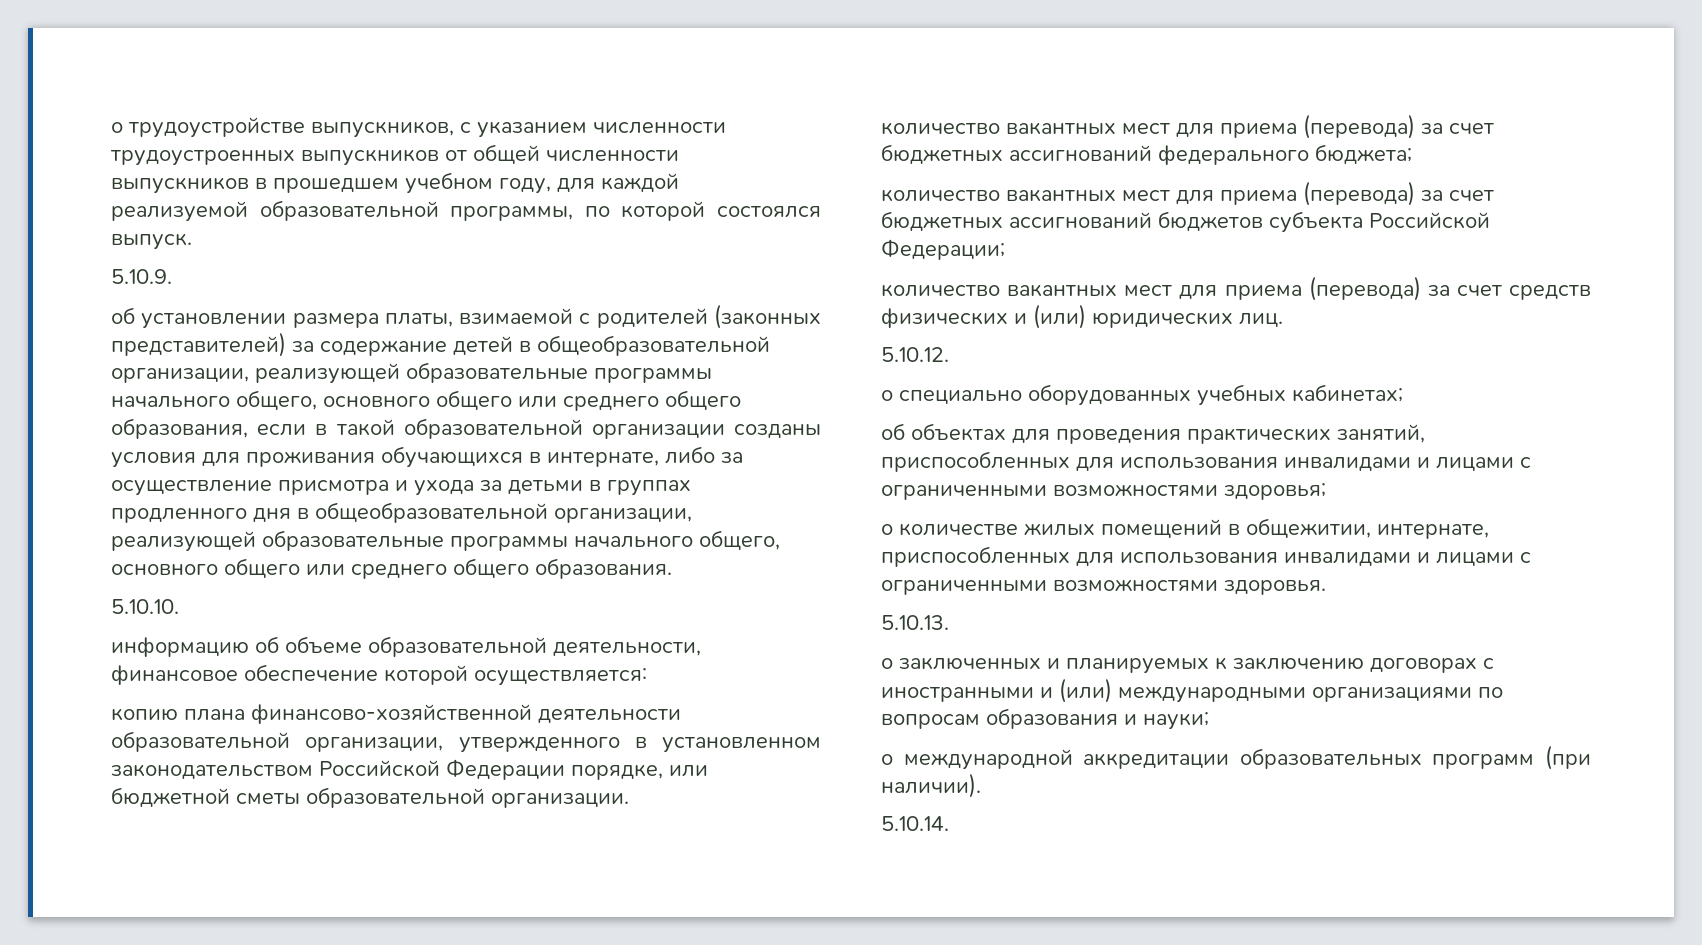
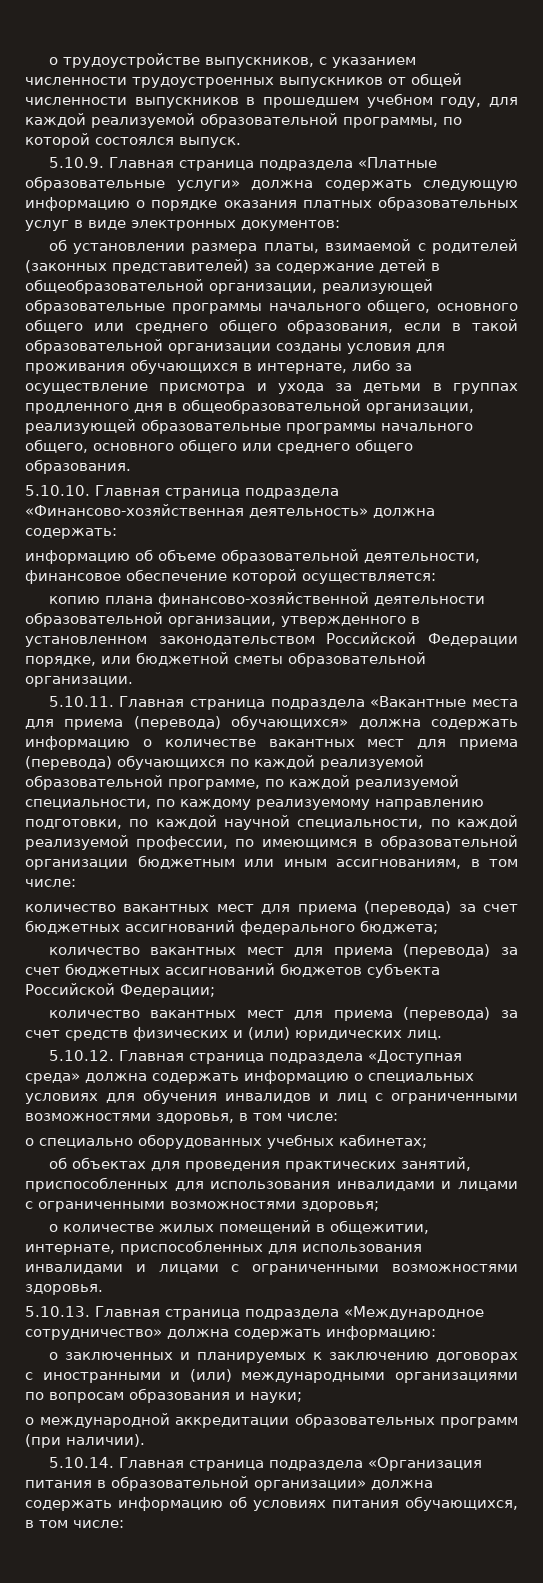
(172, 276) none -> [108,157,437,171] [25,176,518,191] [25,196,518,211] [25,220,340,231] Главная страница подраздела «Платные образовательные услуги» должна содержать следующую информацию о порядке оказания платных образовательных услуг в виде электронных документов:
(179, 606) none -> [95,485,339,499] [25,504,435,518] [25,528,117,539] Главная страница подраздела «Финансово-хозяйственная деятельность» должна содержать:
(629, 800) none -> [48,696,518,710] [25,715,518,730] [25,736,518,750] [25,755,424,770] [25,775,459,790] [25,799,484,810] [25,815,518,830] [25,835,518,850] [25,855,518,870] [25,879,76,887] // 5.10.11. Главная страница подраздела «Вакантные места для приема (перевода) обучающихся» должна содержать информацию о количестве вакантных мест для приема (перевода) обучающихся по каждой реализуемой образовательной программе, по каждой реализуемой специальности, по каждому реализуемому направлению подготовки, по каждой научной специальности, по каждой реализуемой профессии, по имеющимся в образовательной организации бюджетным или иным ассигнованиям, в том числе:
(949, 354) none -> [118,1050,462,1064] [25,1070,474,1084] [25,1089,518,1104] [25,1113,338,1124] Главная страница подраздела «Доступная среда» должна содержать информацию о специальных условиях для обучения инвалидов и лиц с ограниченными возможностями здоровья, в том числе:
(949, 622) none -> [95,1306,484,1320] [25,1326,436,1340] Главная страница подраздела «Международное сотрудничество» должна содержать информацию:
(949, 823) none -> [118,1457,482,1471] [25,1476,433,1491] [25,1496,518,1511] [25,1520,124,1528] Главная страница подраздела «Организация питания в образовательной организации» должна содержать информацию об условиях питания обучающихся, в том числе:

